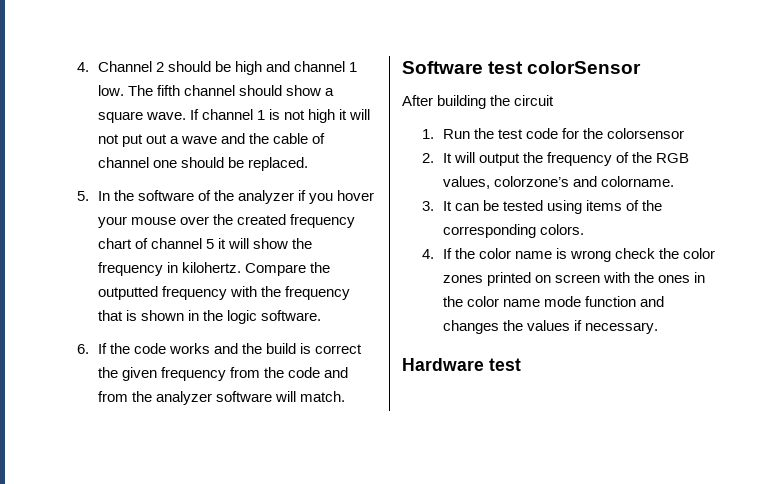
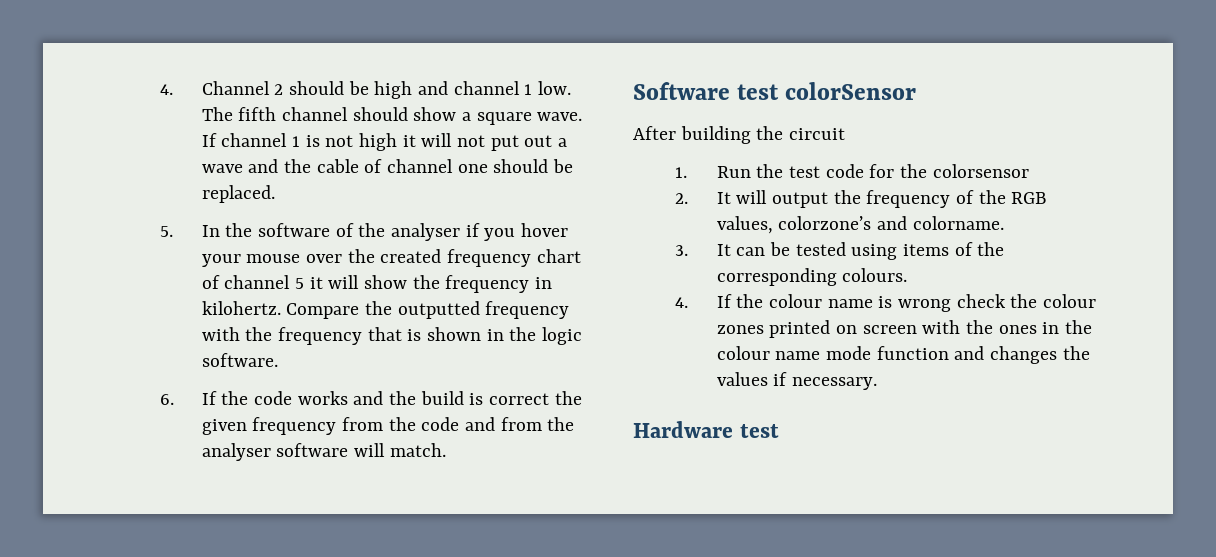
[238,190,295,204] analyzer -> [390,223,460,241] analyser
[156,391,213,405] analyzer -> [201,443,271,461] analyser
[539,224,584,235] colors. -> [842,268,908,282] colours.
[479,248,512,259] color -> [768,294,822,308] colour
[683,248,716,259] color -> [1042,294,1096,308] colour
[466,296,499,307] color -> [716,346,770,360] colour

